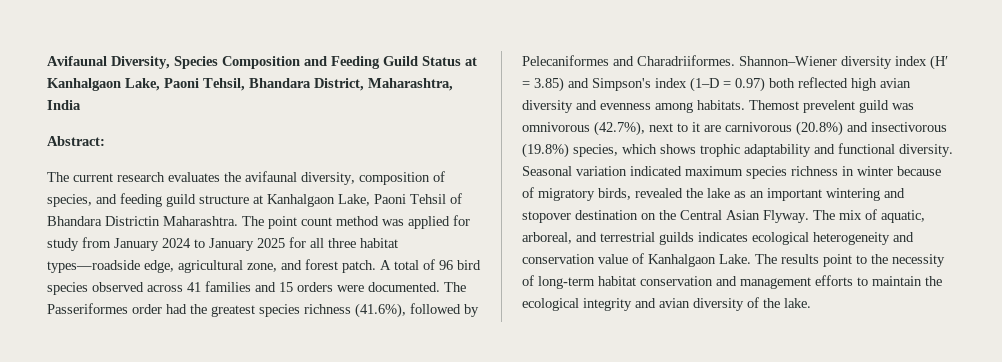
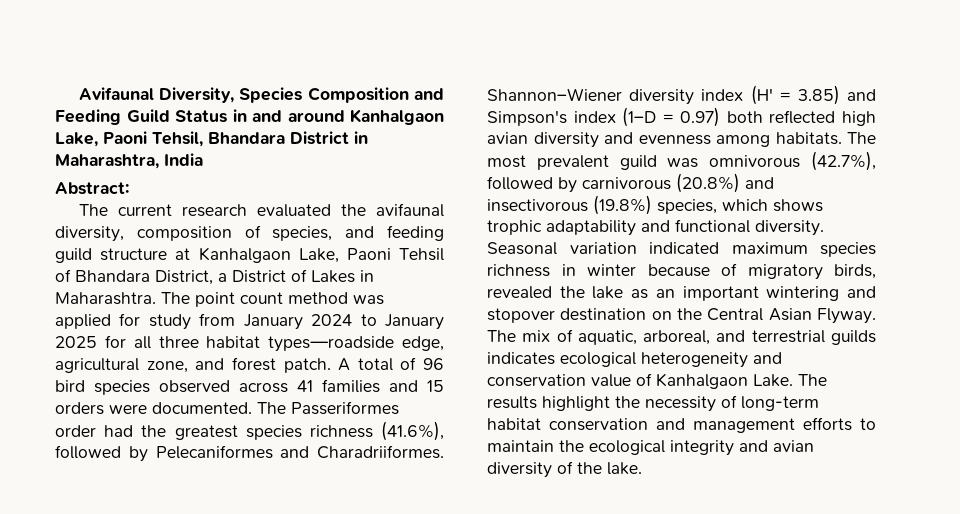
[465,57,477,66] at -> [232,109,345,122] in and around
[314,78,364,91] District, -> [290,131,368,145] District in
[168,172,220,182] evaluates -> [256,204,331,217] evaluated
[105,216,160,226] Districtin -> [155,269,374,285] District, a District of Lakes in
[749,100,855,113] Themost prevelent -> [847,132,876,144] [487,155,609,170] The most prevalent
[649,122,721,132] next to it are -> [487,176,577,193] followed by
[823,254,867,267] point to -> [542,396,610,411] highlight

